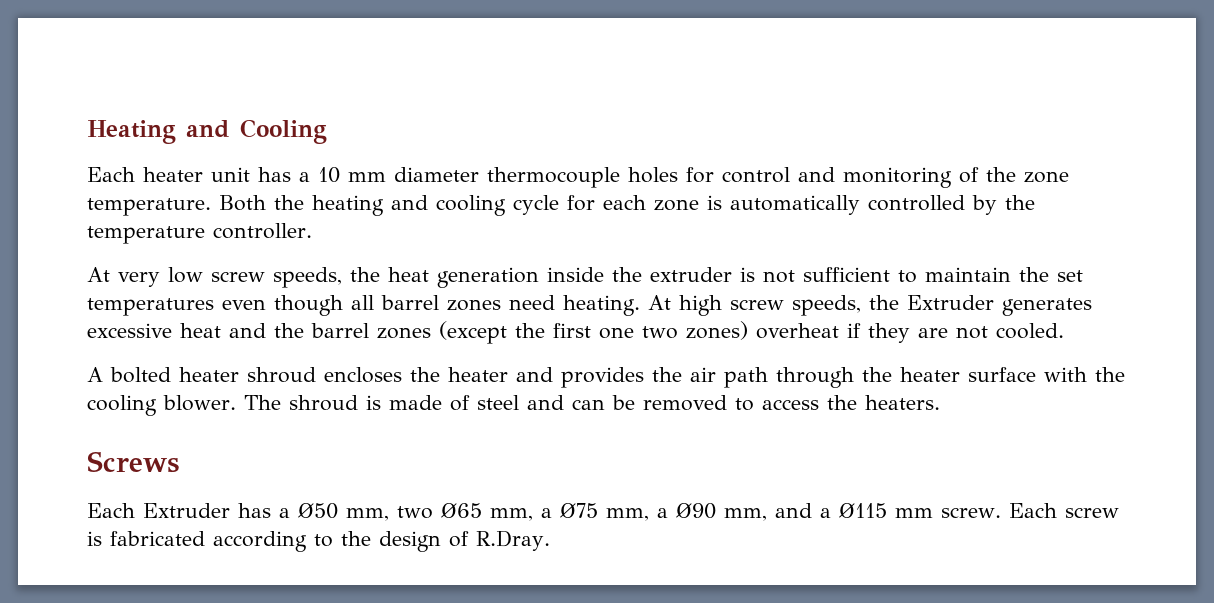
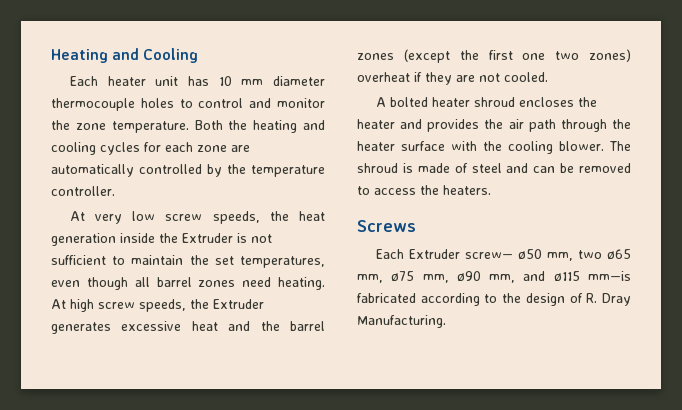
[299,172,310,182] a -> (209, 81) none
[686,167,714,183] for -> [179,99,193,108] to
[843,167,979,188] monitoring of -> [277,98,325,108] monitor
[513,195,559,215] cycle -> [100,142,140,155] cycles
[707,195,722,210] is -> [231,145,250,152] are
[650,267,732,282] extruder -> [182,233,233,243] Extruder
[87,298,214,316] temperatures -> [239,256,325,268] temperatures,
[238,503,1119,521] [87,531,102,546] has a Ø50 mm, two Ø65 mm, a Ø75 mm, a Ø90 mm, and a Ø115 mm screw. Each screw is -> [464,249,631,261] [357,271,631,283] screw— ø50 mm, two ø65 mm, ø75 mm, ø90 mm, and ø115 mm—is
[476,530,550,551] R.Dray. -> [586,293,631,306] [357,315,446,328] R. Dray Manufacturing.

